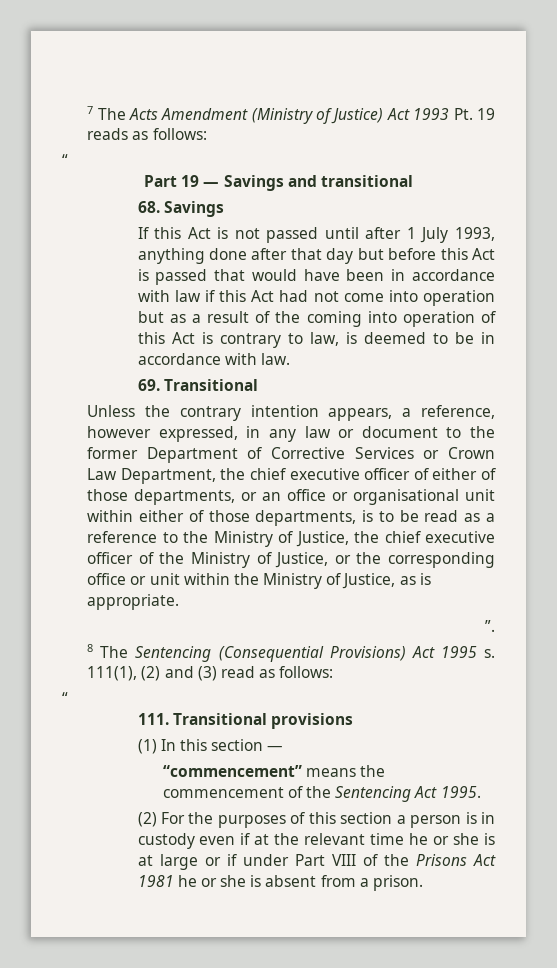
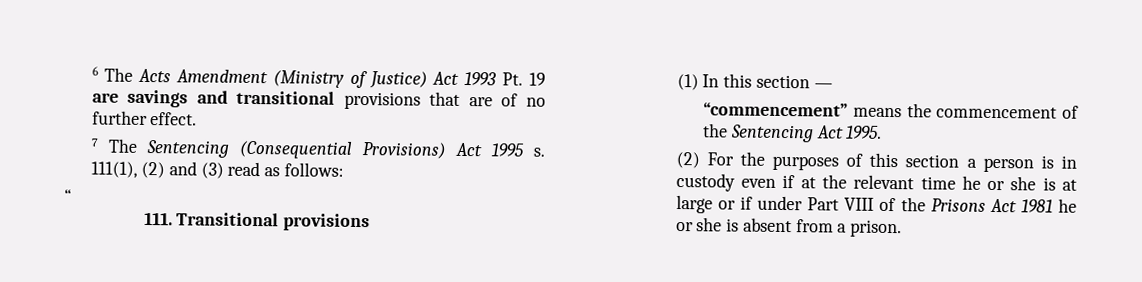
[87,106,94,114] 7 -> [91,66,99,76] 6
[87,128,207,140] [62,154,68,166] [144,175,413,191] [137,201,224,217] [137,227,495,243] [137,248,495,264] [137,269,495,285] [137,290,495,306] [137,311,496,327] [137,332,495,348] [137,353,290,365] [137,379,258,391] [87,405,495,421] [87,426,495,442] [87,447,495,463] [87,468,496,484] [87,489,495,505] [87,510,495,526] [87,531,495,547] [87,552,495,568] [87,573,431,589] [87,594,180,610] [485,620,495,632] [87,644,94,652] reads as follows: // “ // Part 19 — Savings and transitional // 68. Savings // If this Act is not passed until after 1 July 1993, anything done after that day but before this Act is passed that would have been in accordance with law if this Act had not come into operation but as a result of the coming into operation of this Act is contrary to law, is deemed to be in accordance with law. // 69. Transitional // Unless the contrary intention appears, a reference, however expressed, in any law or document to the former Department of Corrective Services or Crown Law Department, the chief executive officer of either of those departments, or an office or organisational unit within either of those departments, is to be read as a reference to the Ministry of Justice, the chief executive officer of the Ministry of Justice, or the corresponding office or unit within the Ministry of Justice, as is appropriate. // ”. // 8 -> [91,89,546,110] [91,110,198,126] [90,138,99,147] are savings and transitional provisions that are of no further effect. // 7

